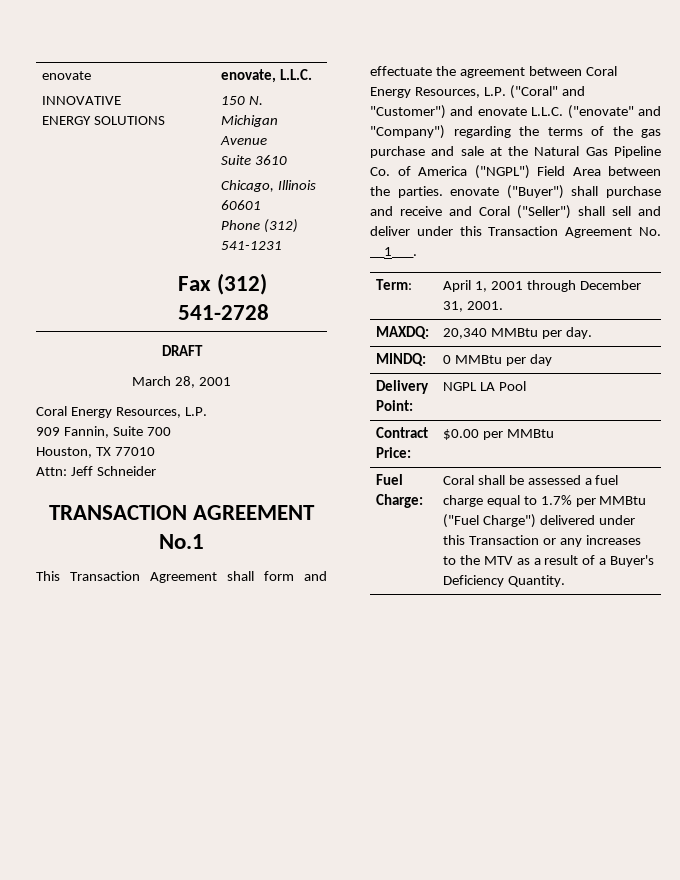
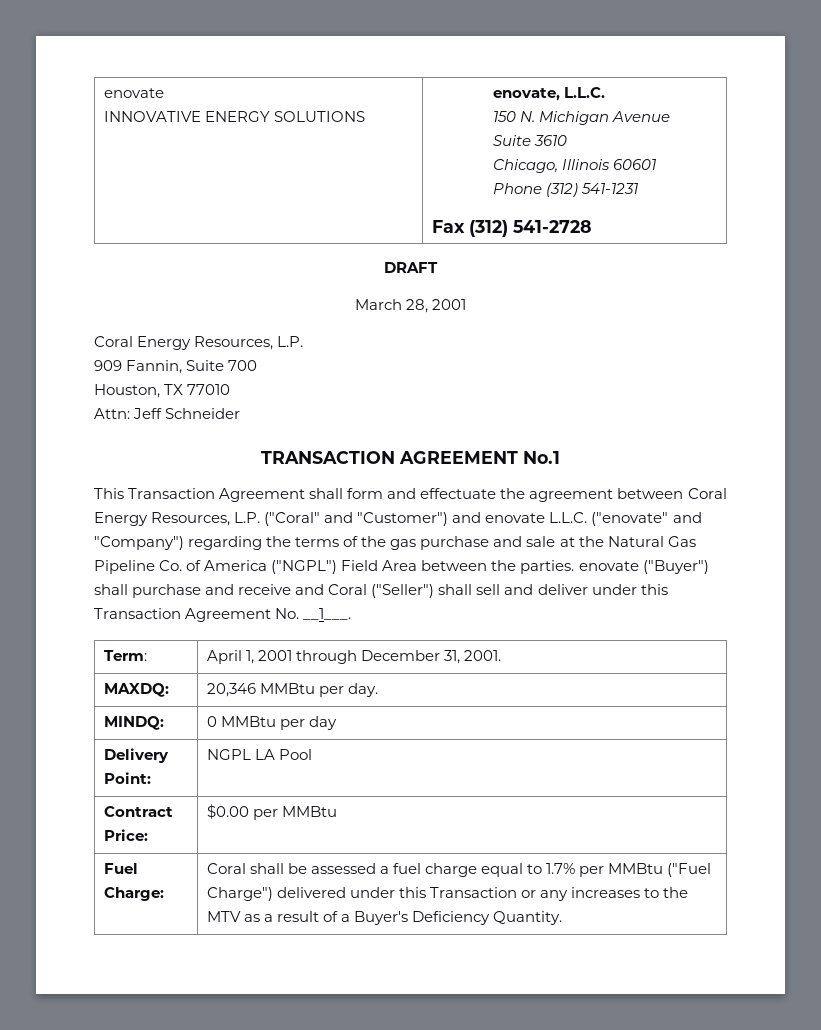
[442,328,487,339] 20,340 -> [206,683,256,697] 20,346

